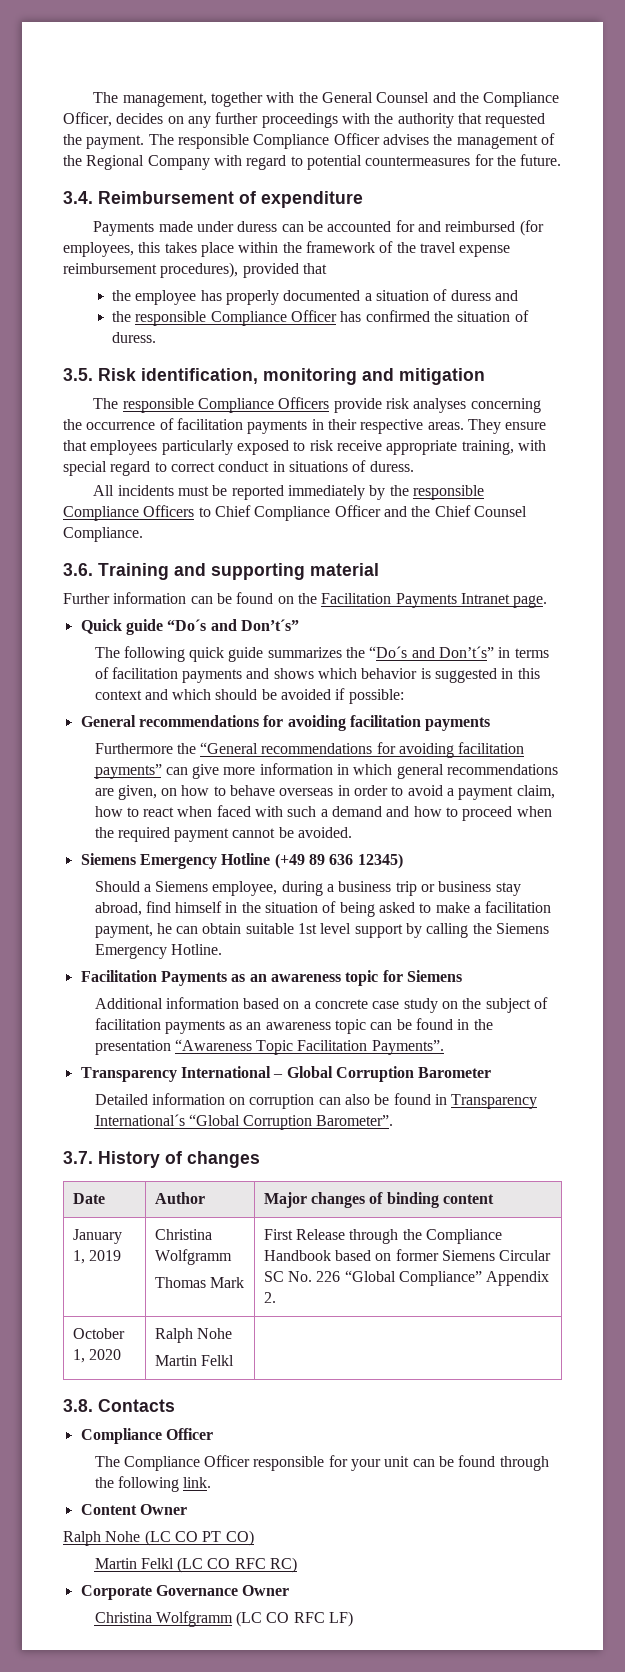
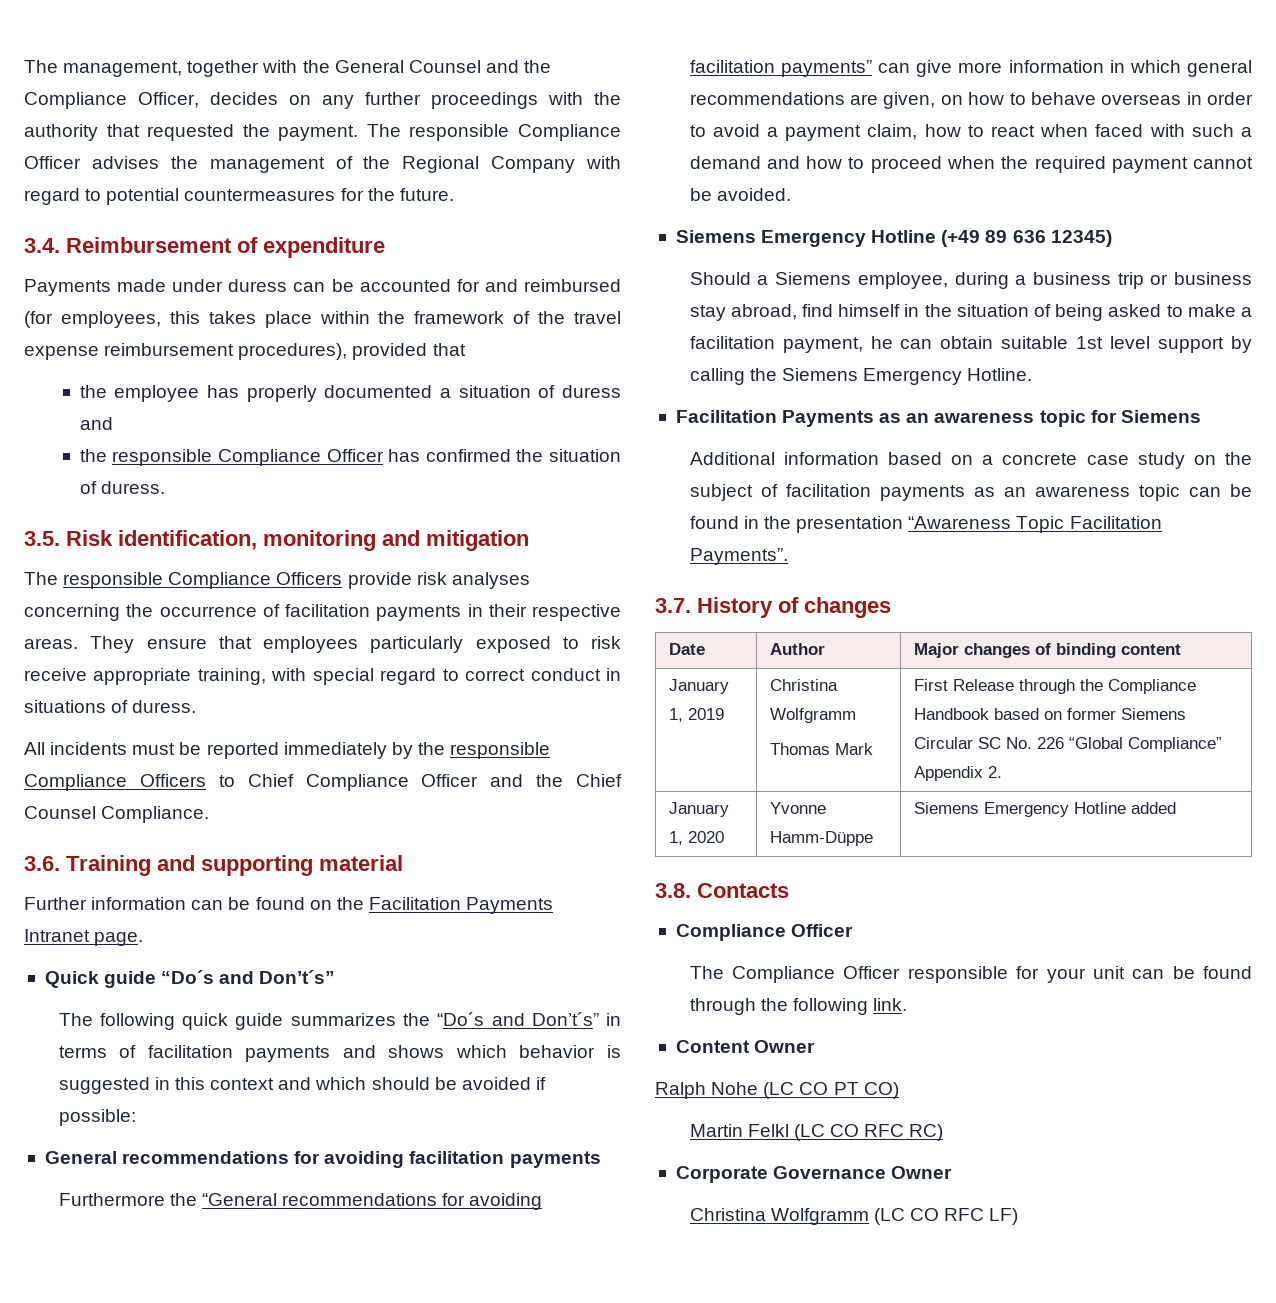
[80,1066,492,1082] [94,1093,538,1109] [94,1114,394,1130] // Transparency International – Global Corruption Barometer // Detailed information on corruption can also be found in Transparency International´s “Global Corruption Barometer”. -> (788, 556) none
[72,1328,125,1339] October -> [669,802,730,817] January
[154,1328,233,1343] [154,1355,235,1366] Ralph Nohe // Martin Felkl | -> [770,802,827,814] [770,831,874,846] [914,802,1177,817] Yvonne Hamm-Düppe | Siemens Emergency Hotline added

